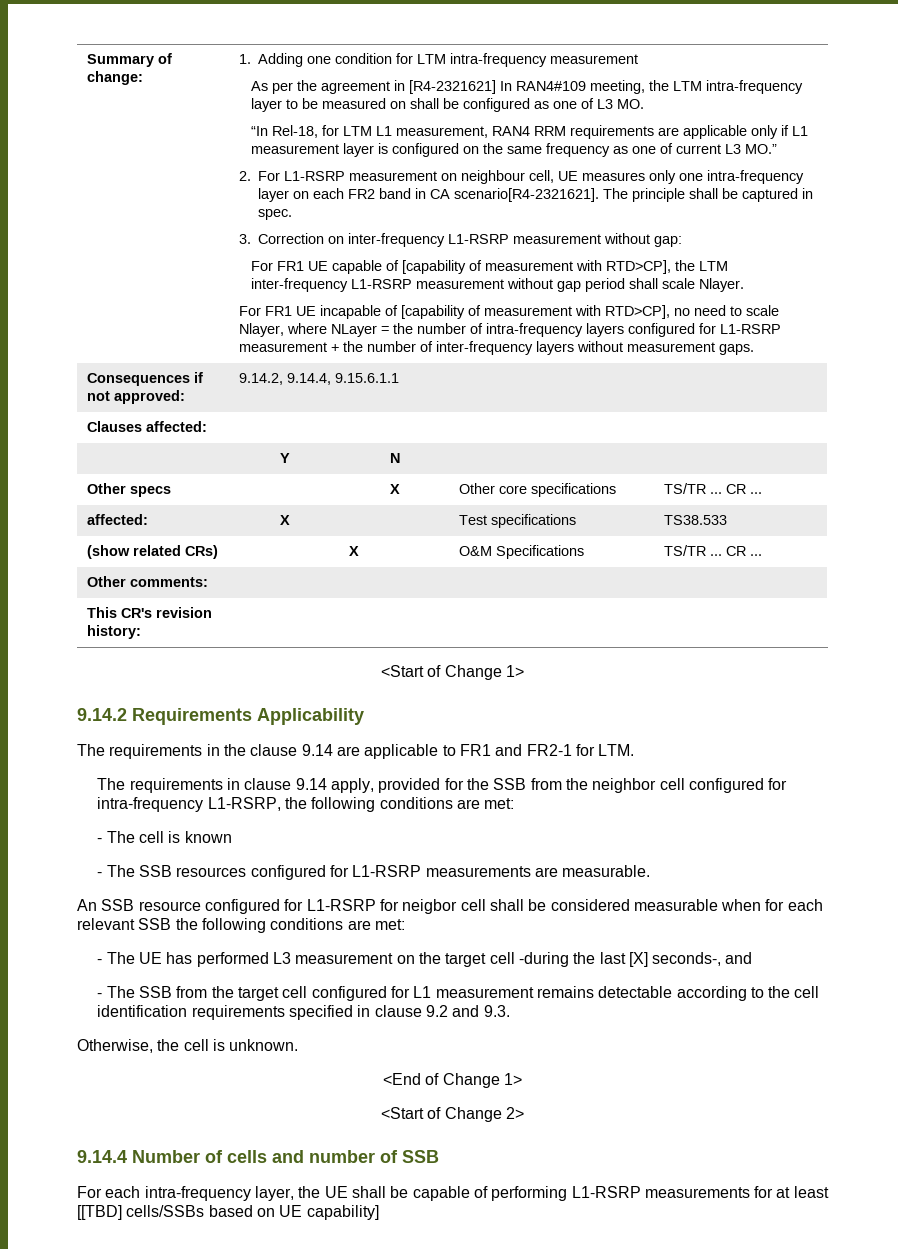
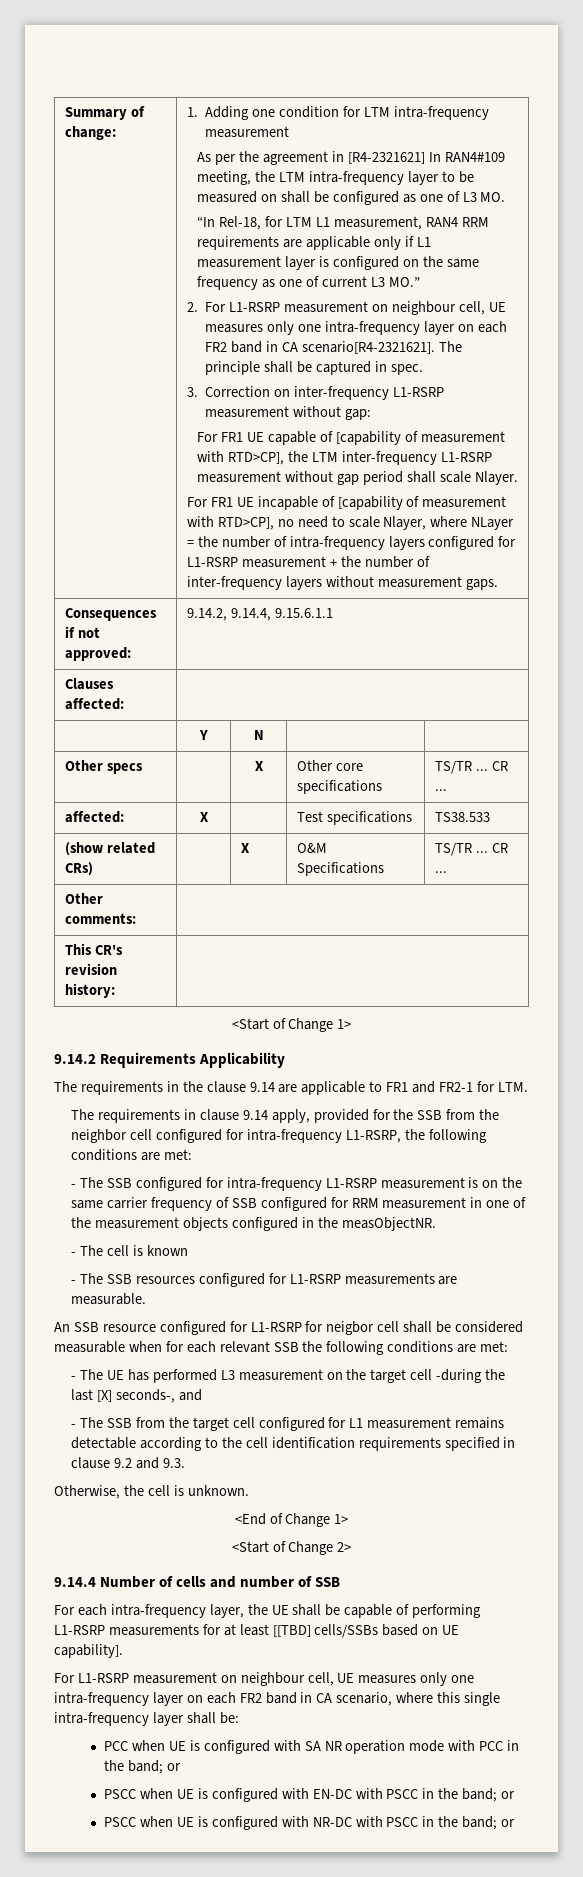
(515, 803) none -> [71,1177,523,1191] [71,1197,527,1211] [71,1217,436,1231] // - The SSB configured for intra-frequency L1-RSRP measurement is on the same carrier frequency of SSB configured for RRM measurement in one of the measurement objects configured in the measObjectNR.
[306,1205,379,1220] capability] -> [54,1644,123,1658] [54,1672,475,1686] [54,1692,501,1706] [54,1712,239,1726] [104,1740,520,1754] [104,1760,181,1774] [104,1788,516,1802] [104,1816,516,1830] capability]. // For L1-RSRP measurement on neighbour cell, UE measures only one intra-frequency layer on each FR2 band in CA scenario, where this single intra-frequency layer shall be: // PCC when UE is configured with SA NR operation mode with PCC in the band; or // PSCC when UE is configured with EN-DC with PSCC in the band; or // PSCC when UE is configured with NR-DC with PSCC in the band; or

